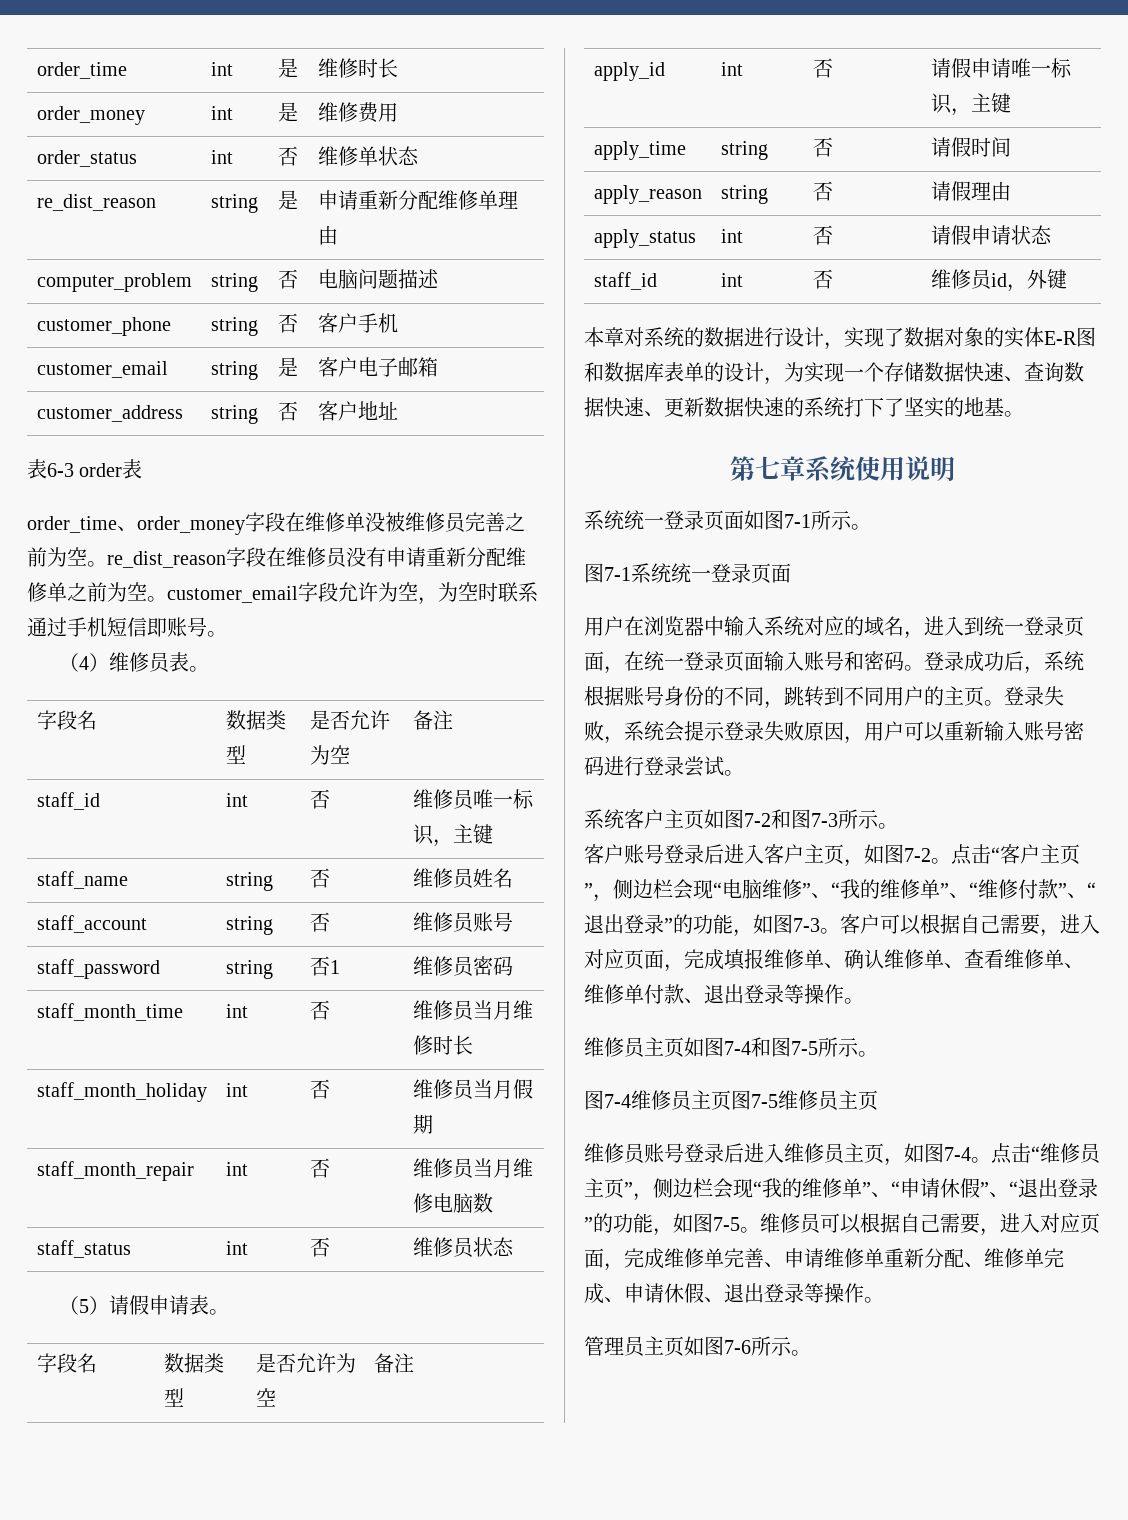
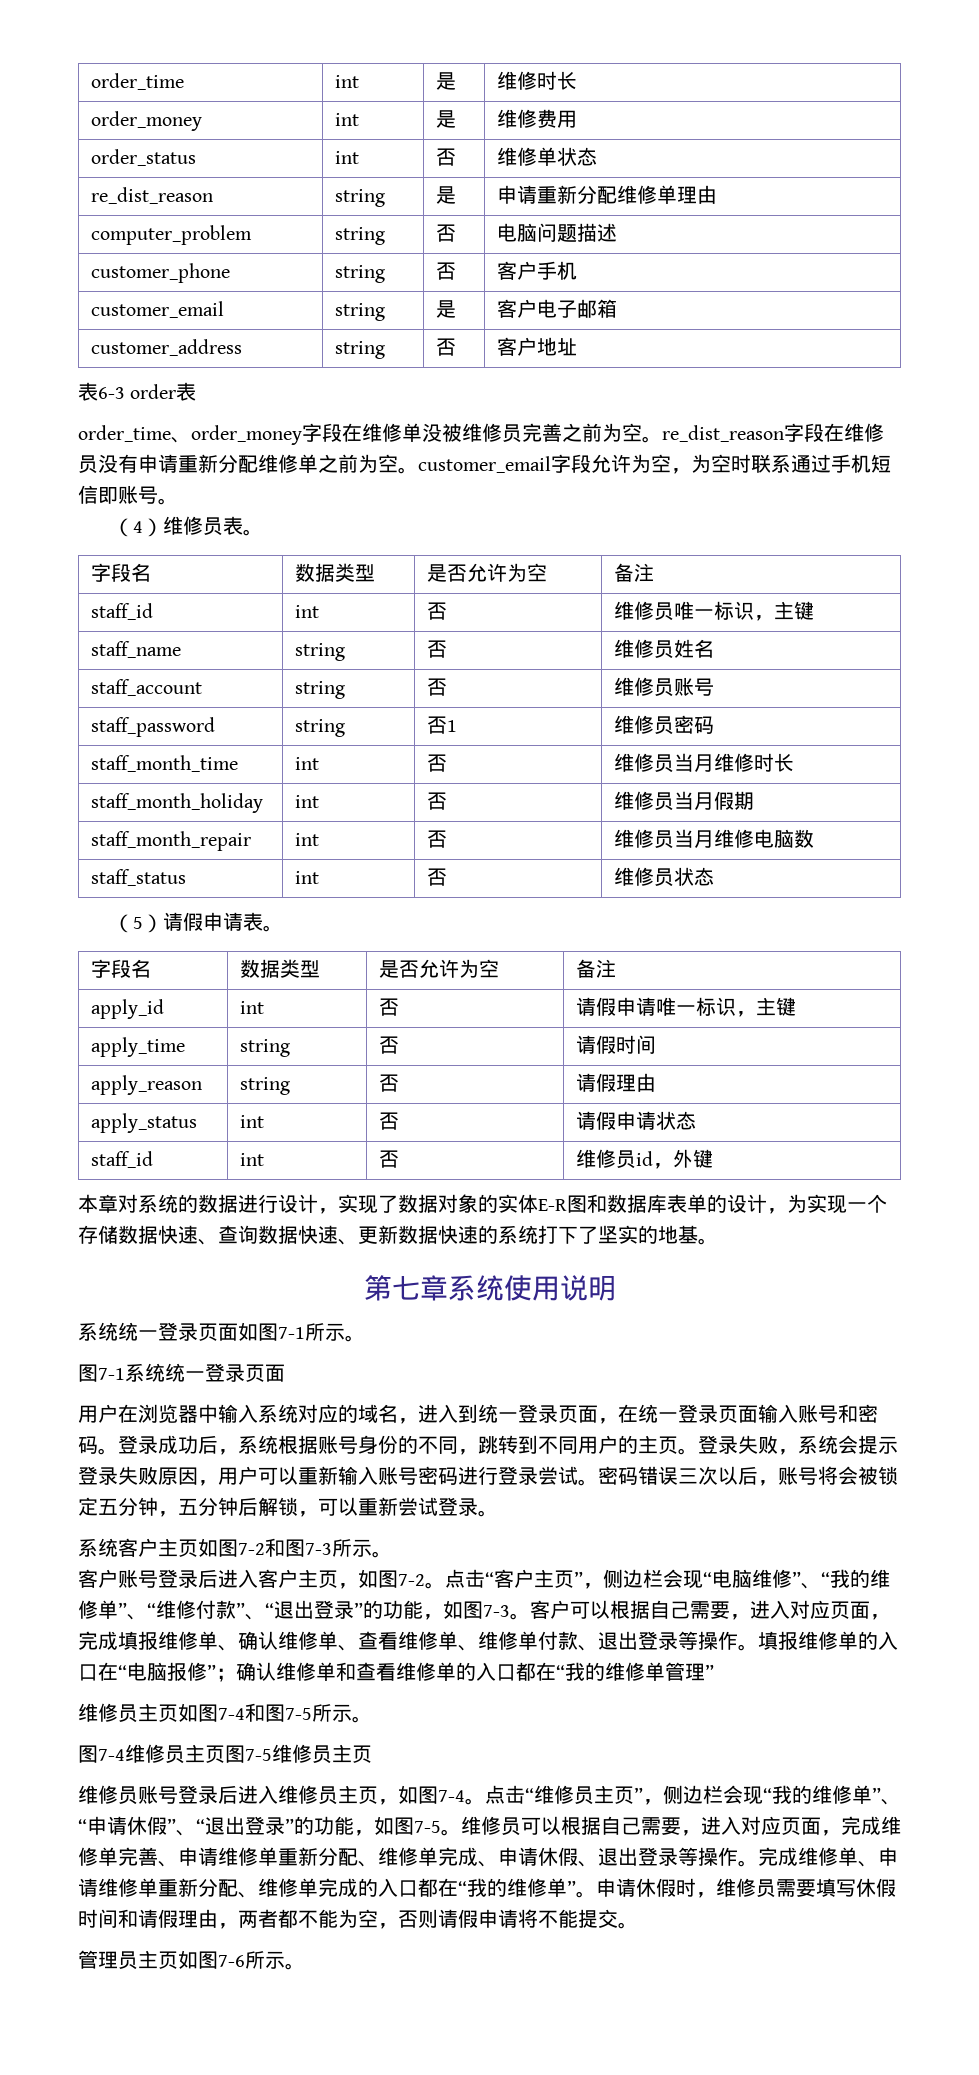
(744, 773) none -> [598,1466,898,1486] [78,1497,498,1517] 密码错误三次以后，账号将会被锁定五分钟，五分钟后解锁，可以重新尝试登录。
(864, 1001) none -> [758,1631,898,1650] [78,1662,714,1682] 填报维修单的入口在“电脑报修”；确认维修单和查看维修单的入口都在“我的维修单管理”
(884, 1300) none -> [758,1847,898,1867] [78,1878,896,1898] [78,1909,638,1929] 完成维修单、申请维修单重新分配、维修单完成的入口都在“我的维修单”。申请休假时，维修员需要填写休假时间和请假理由，两者都不能为空，否则请假申请将不能提交。

